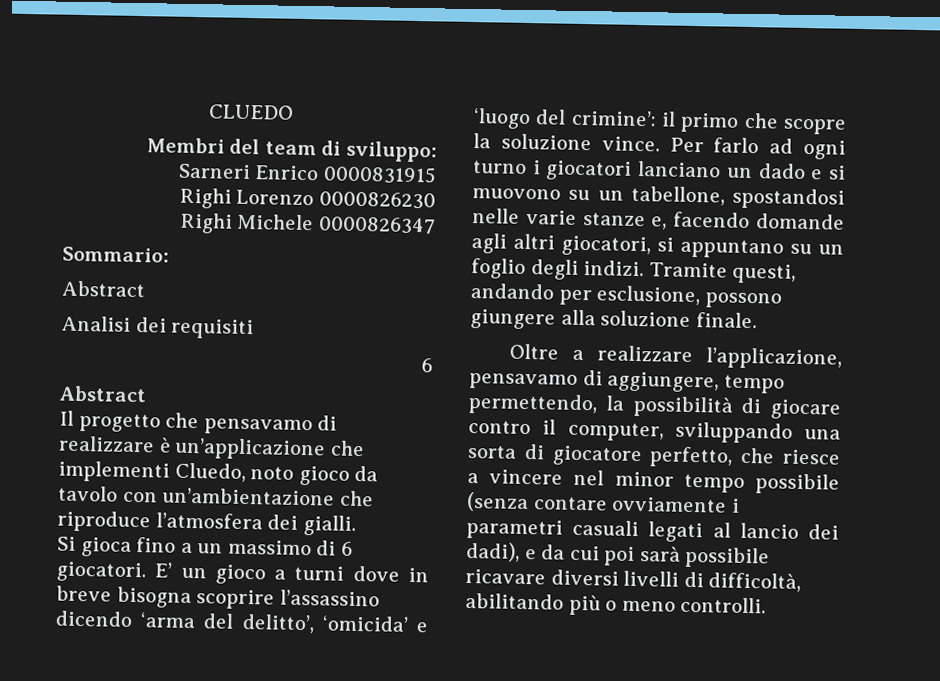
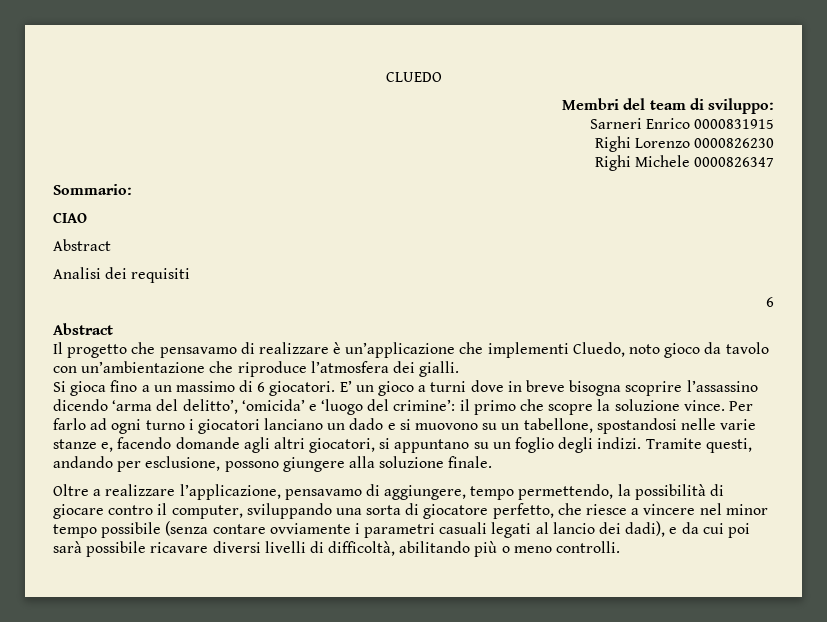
(169, 254) none -> [53,212,87,223] // CIAO

